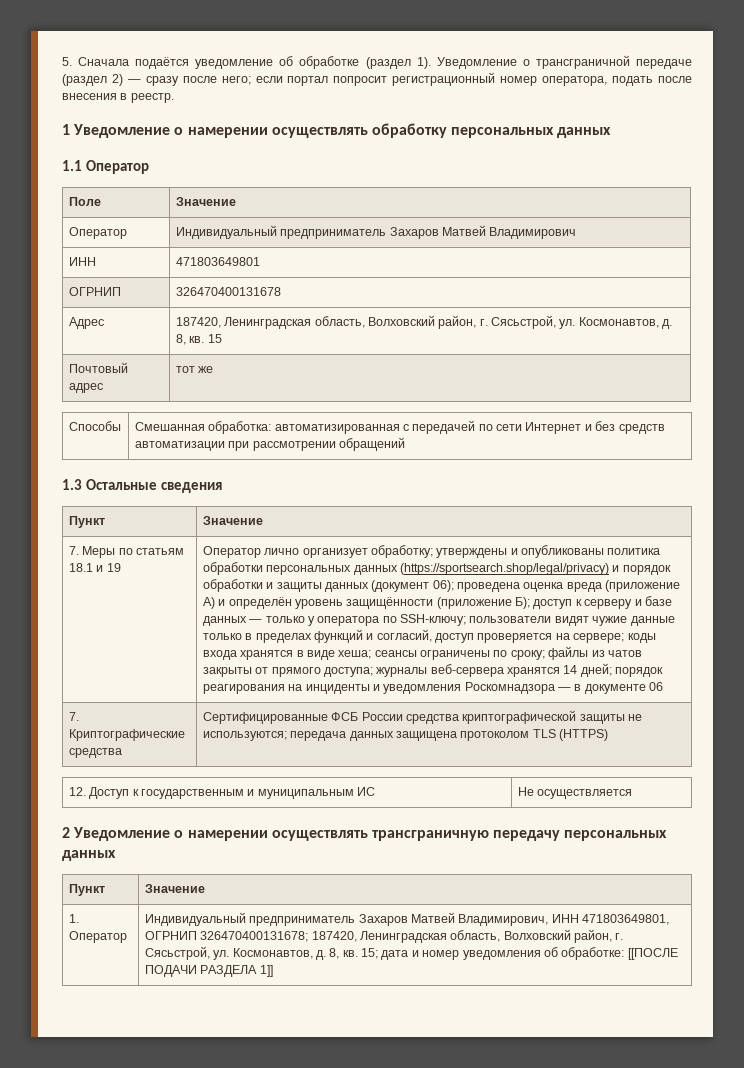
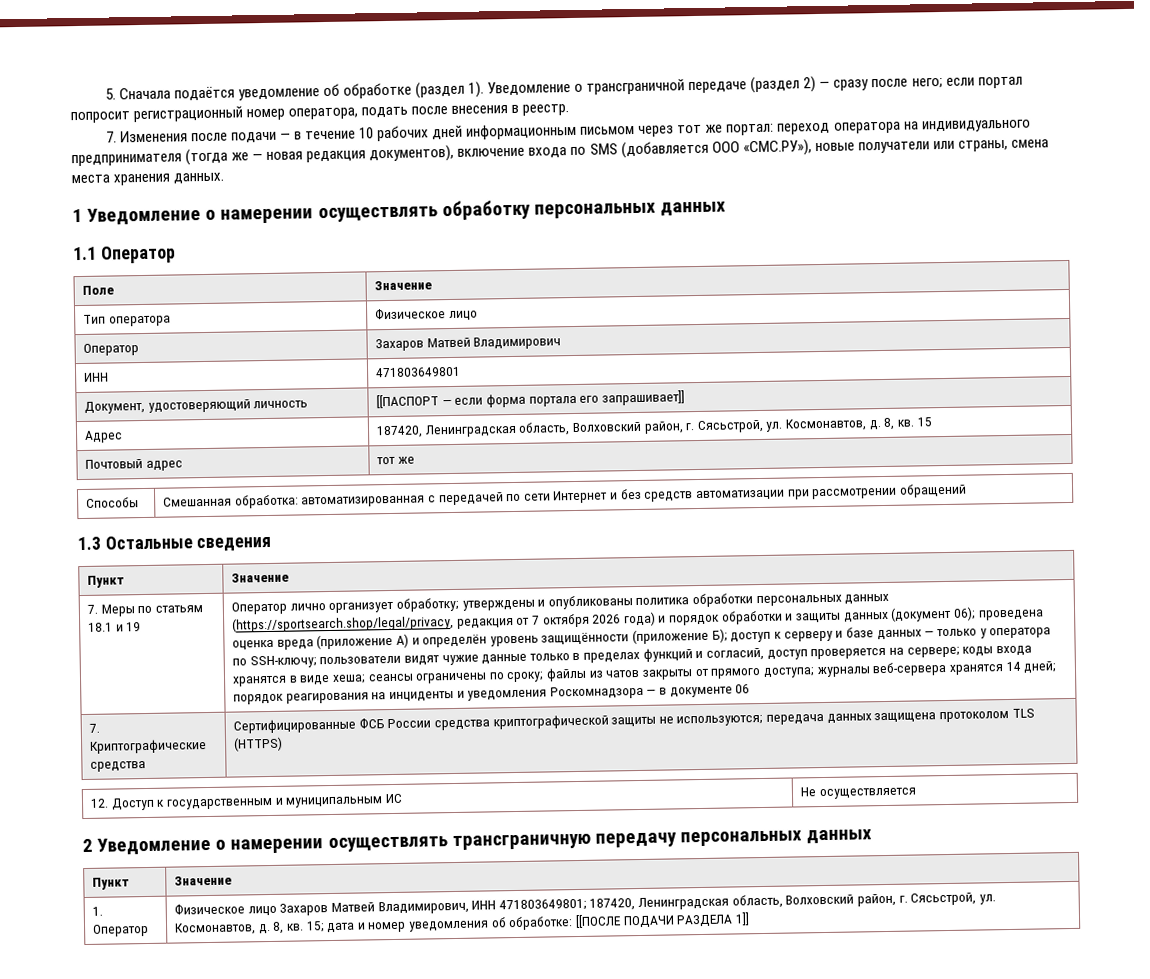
(174, 98) none -> [105,119,1031,143] [71,139,1049,167] [71,172,225,186] // 7. Изменения после подачи — в течение 10 рабочих дней информационным письмом через тот же портал: переход оператора на индивидуального предпринимателя (тогда же — новая редакция документов), включение входа по SMS (добавляется ООО «СМС.РУ»), новые получатели или страны, смена места хранения данных.
[68,227,127,239] [175,225,387,239] // Оператор | Индивидуальный предприниматель -> [82,314,171,327] [374,308,478,322] [82,343,139,356] // Тип оператора | Физическое лицо // Оператор |
[68,287,121,296] [175,287,281,296] ОГРНИП | 326470400131678 -> [83,399,309,414] [375,390,685,409] Документ, удостоверяющий личность | [[ПАСПОРТ — если форма портала его запрашивает]]
[399,563,609,575] (https://sportsearch.shop/legal/privacy) -> [231,611,656,633] (https://sportsearch.shop/legal/privacy, редакция от 7 октября 2026 года)
[144,912,356,926] Индивидуальный предприниматель -> [173,903,277,917] Физическое лицо
[582,914,670,925] [144,931,309,942] 471803649801, ОГРНИП 326470400131678; -> [498,898,587,912] 471803649801;

